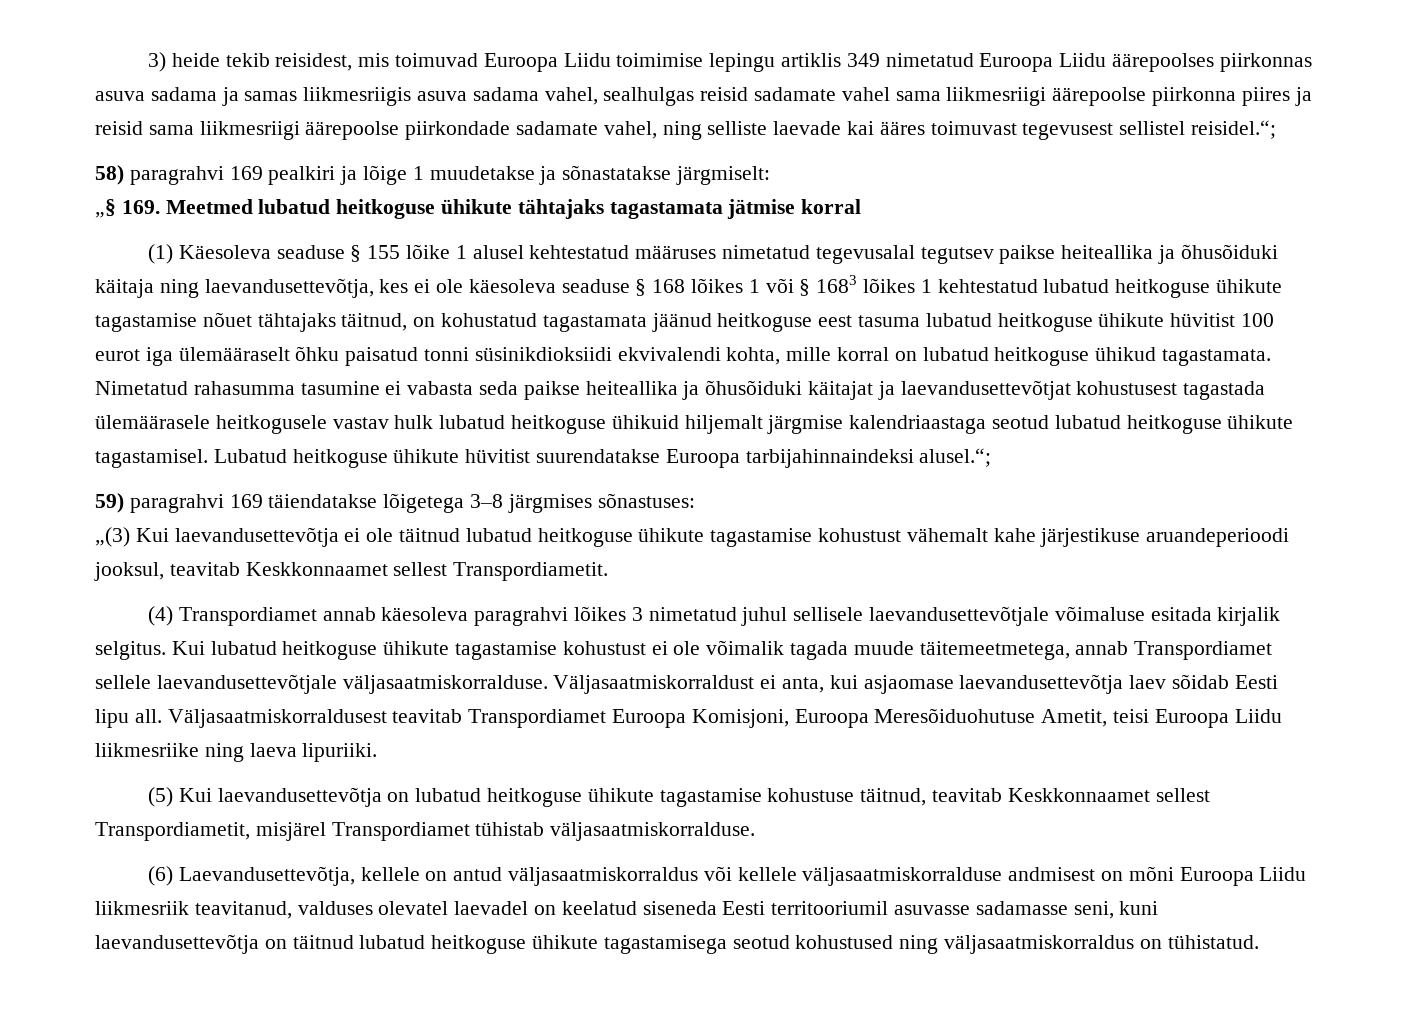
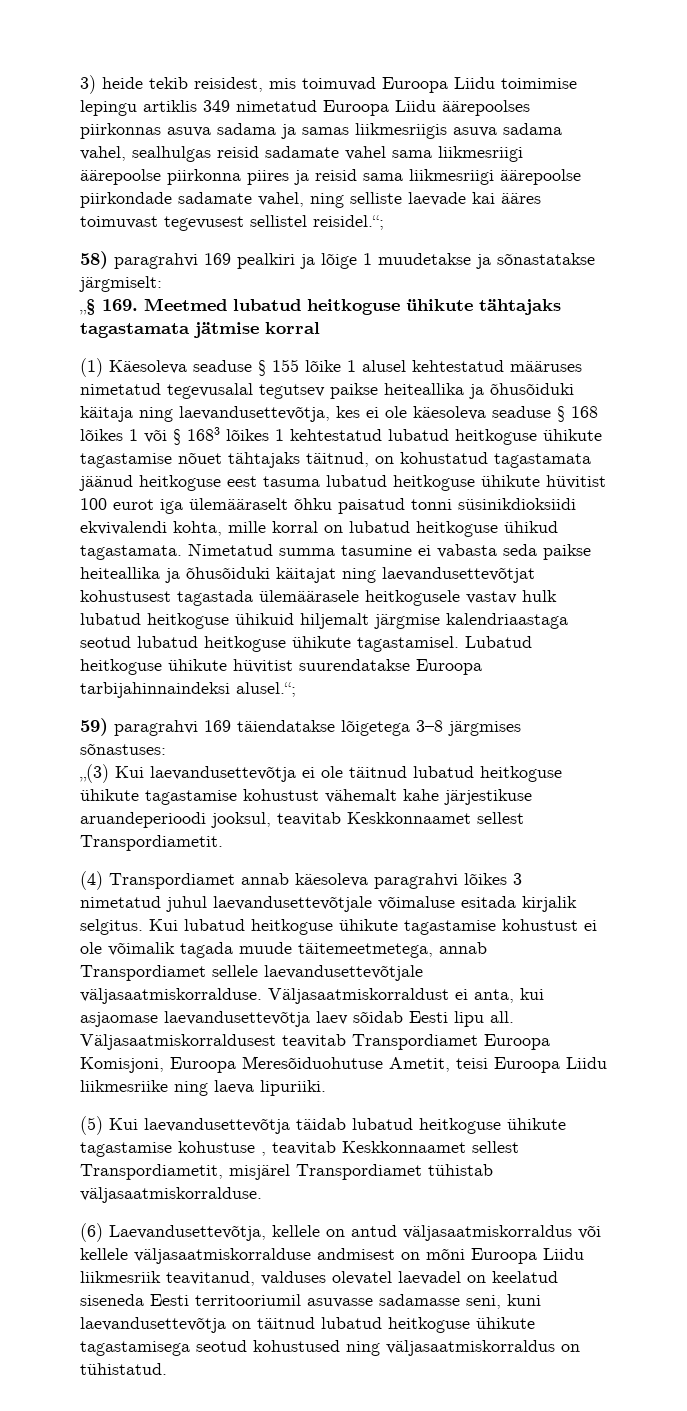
[193,381,295,395] rahasumma -> [279,548,335,556] summa
[877,381,895,400] ja -> [342,568,376,583] ning
[793,607,864,621] sellisele -> (207, 904) none
[387,792,410,802] on -> [296,1118,346,1130] täidab
[860,788,927,806] täitnud, -> [261,1152,266,1156] ,

